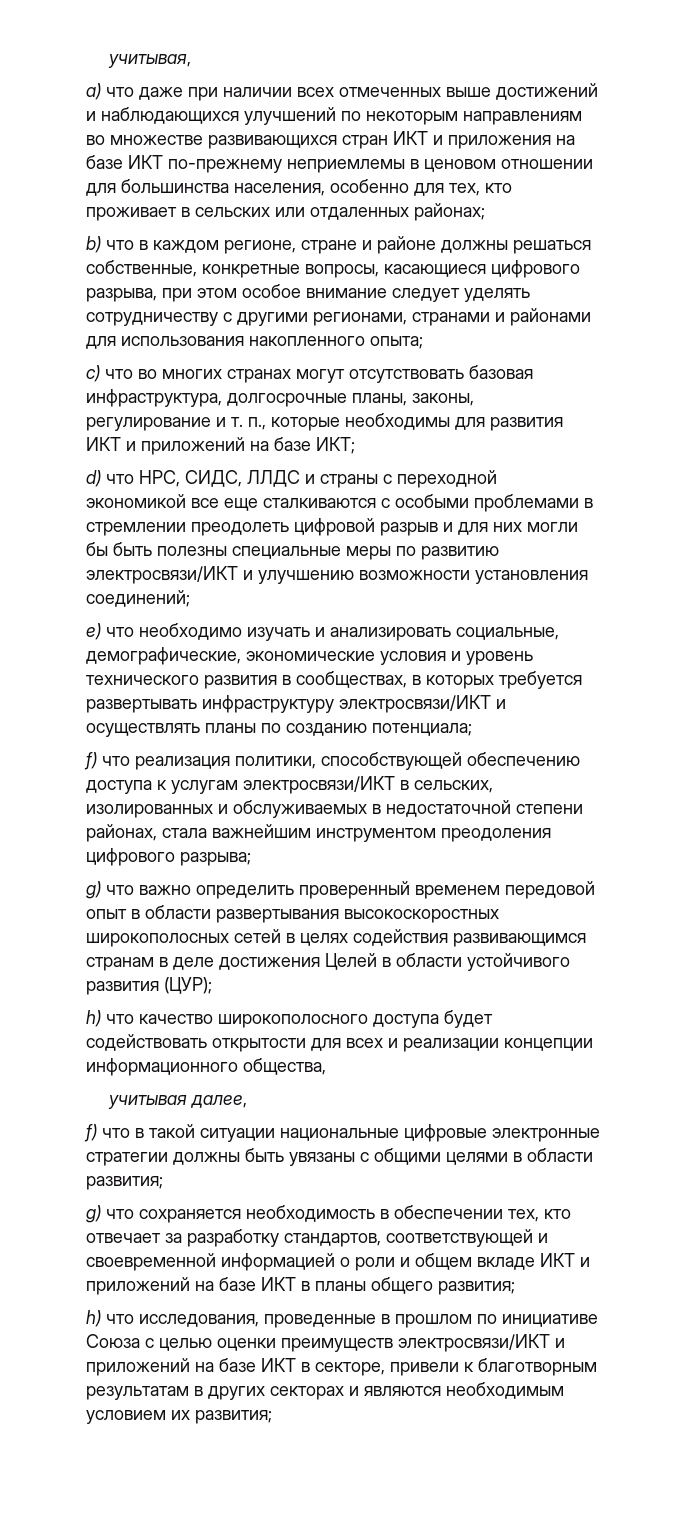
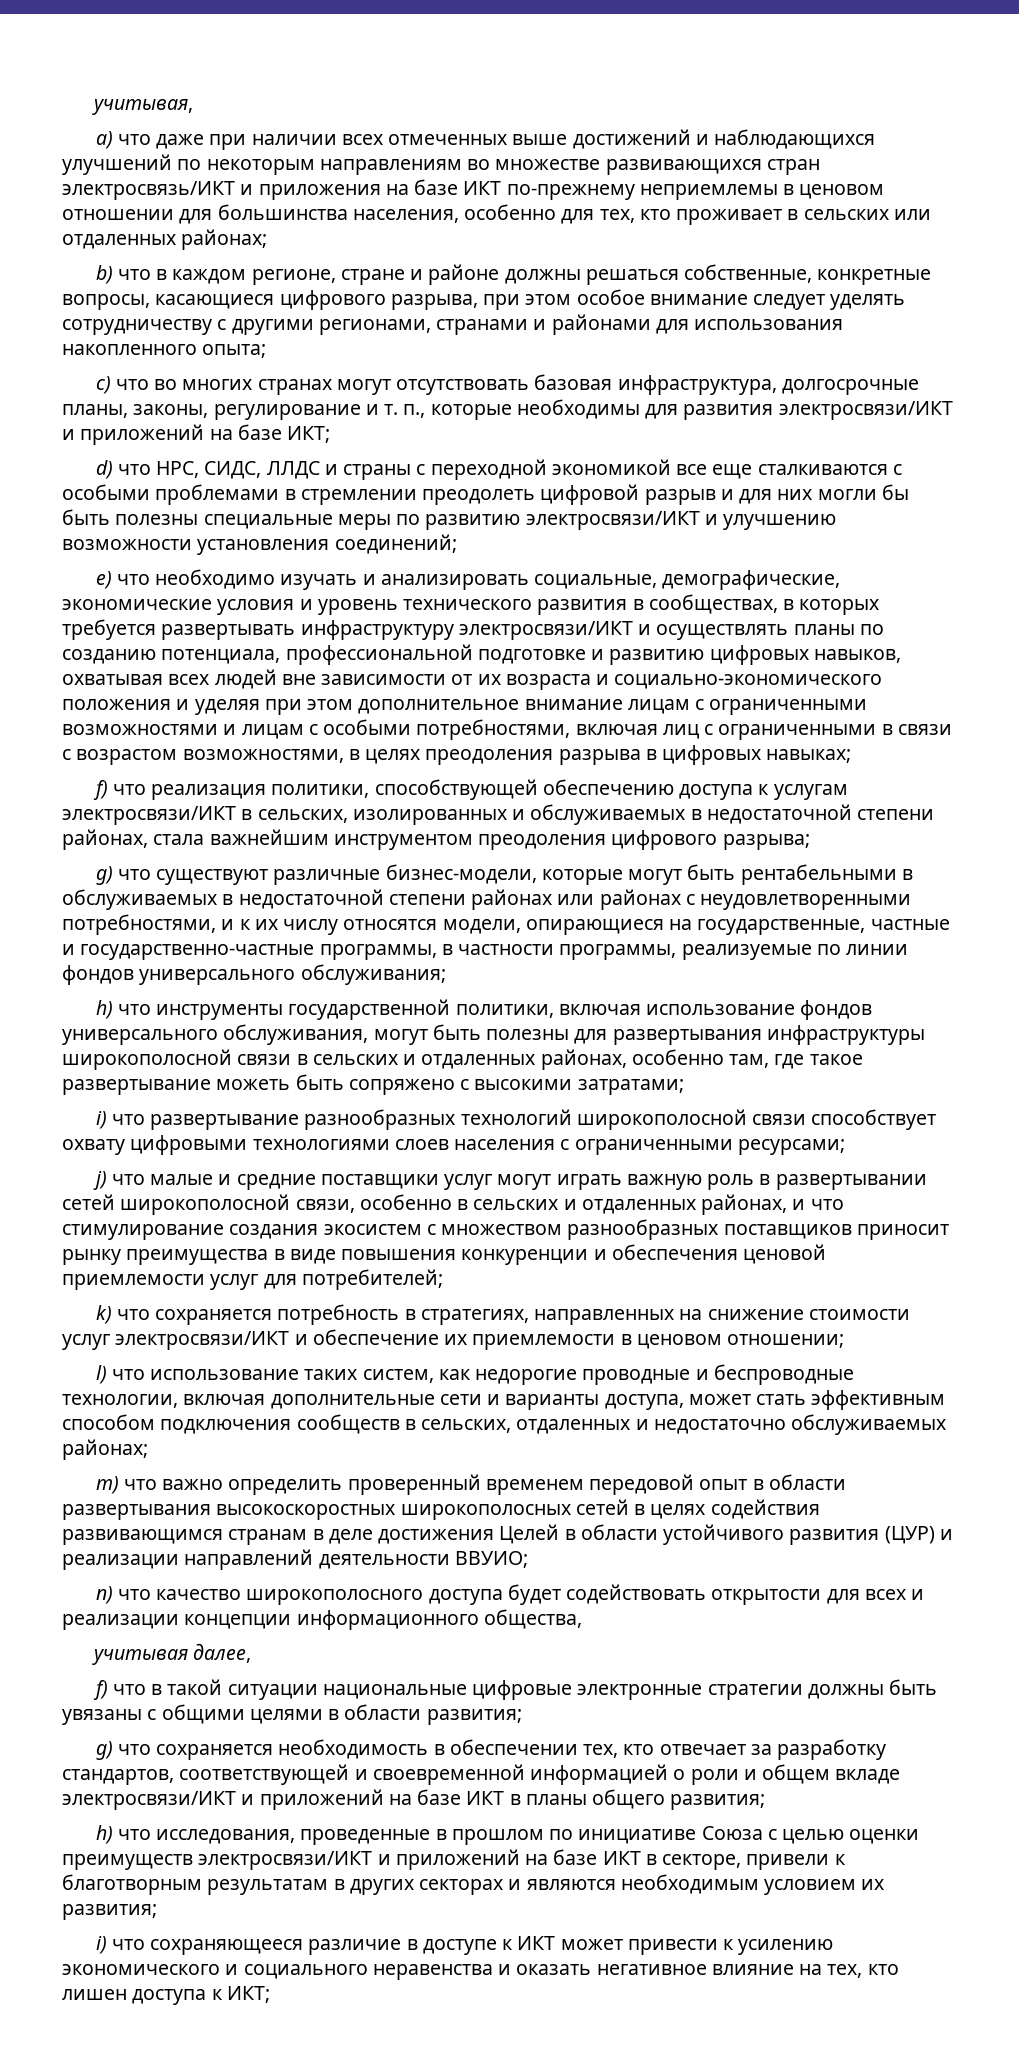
[393,131,428,145] ИКТ -> [62,181,235,200] электросвязь/ИКТ
[86,437,121,451] ИКТ -> [778,401,953,420] электросвязи/ИКТ
[372,723,472,736] потенциала; -> [161,644,901,665] [62,669,883,690] [62,699,868,715] [62,719,952,740] [62,745,852,765] потенциала, профессиональной подготовке и развитию цифровых навыков, охватывая всех людей вне зависимости от их возраста и социально-экономического положения и уделяя при этом дополнительное внимание лицам с ограниченными возможностями и лицам с особыми потребностями, включая лиц с ограниченными в связи с возрастом возможностями, в целях преодоления разрыва в цифровых навыках;
(134, 890) none -> [156,864,913,885] [62,889,912,910] [62,914,950,935] [62,944,909,960] [62,964,446,985] [95,999,873,1020] [62,1024,925,1045] [62,1049,863,1070] [62,1074,684,1095] [95,1109,937,1130] [62,1135,845,1155] [92,1171,927,1190] [62,1194,844,1215] [62,1219,949,1240] [62,1244,827,1265] [62,1269,443,1290] [95,1304,910,1325] [62,1329,845,1350] [95,1364,854,1385] [62,1390,946,1410] [62,1414,947,1435] [62,1439,148,1460] [95,1476,157,1494] существуют различные бизнес-модели, которые могут быть рентабельными в обслуживаемых в недостаточной степени районах или районах с неудовлетворенными потребностями, и к их числу относятся модели, опирающиеся на государственные, частные и государственно-частные программы, в частности программы, реализуемые по линии фондов универсального обслуживания; // h) что инструменты государственной политики, включая использование фондов универсального обслуживания, могут быть полезны для развертывания инфраструктуры широкополосной связи в сельских и отдаленных районах, особенно там, где такое развертывание можеть быть сопряжено с высокими затратами; // i) что развертывание разнообразных технологий широкополосной связи способствует охвату цифровыми технологиями слоев населения с ограниченными ресурсами; // j) что малые и средние поставщики услуг могут играть важную роль в развертывании сетей широкополосной связи, особенно в сельских и отдаленных районах, и что стимулирование создания экосистем с множеством разнообразных поставщиков приносит рынку преимущества в виде повышения конкуренции и обеспечения ценовой приемлемости услуг для потребителей; // k) что сохраняется потребность в стратегиях, направленных на снижение стоимости услуг электросвязи/ИКТ и обеспечение их приемлемости в ценовом отношении; // l) что использование таких систем, как недорогие проводные и беспроводные технологии, включая дополнительные сети и варианты доступа, может стать эффективным способом подключения сообществ в сельских, отдаленных и недостаточно обслуживаемых районах; // m) что
[164,977,212,994] [86,1010,101,1027] (ЦУР); // h) -> [884,1526,953,1544] [62,1549,528,1570] [95,1586,113,1604] (ЦУР) и реализации направлений деятельности ВВУИО; // n)
[540,1253,575,1267] ИКТ -> [62,1791,236,1810] электросвязи/ИКТ
(272, 1417) none -> [95,1936,834,1955] [62,1964,899,1980] [62,1986,270,2005] // i) что сохраняющееся различие в доступе к ИКТ может привести к усилению экономического и социального неравенства и оказать негативное влияние на тех, кто лишен доступа к ИКТ;

